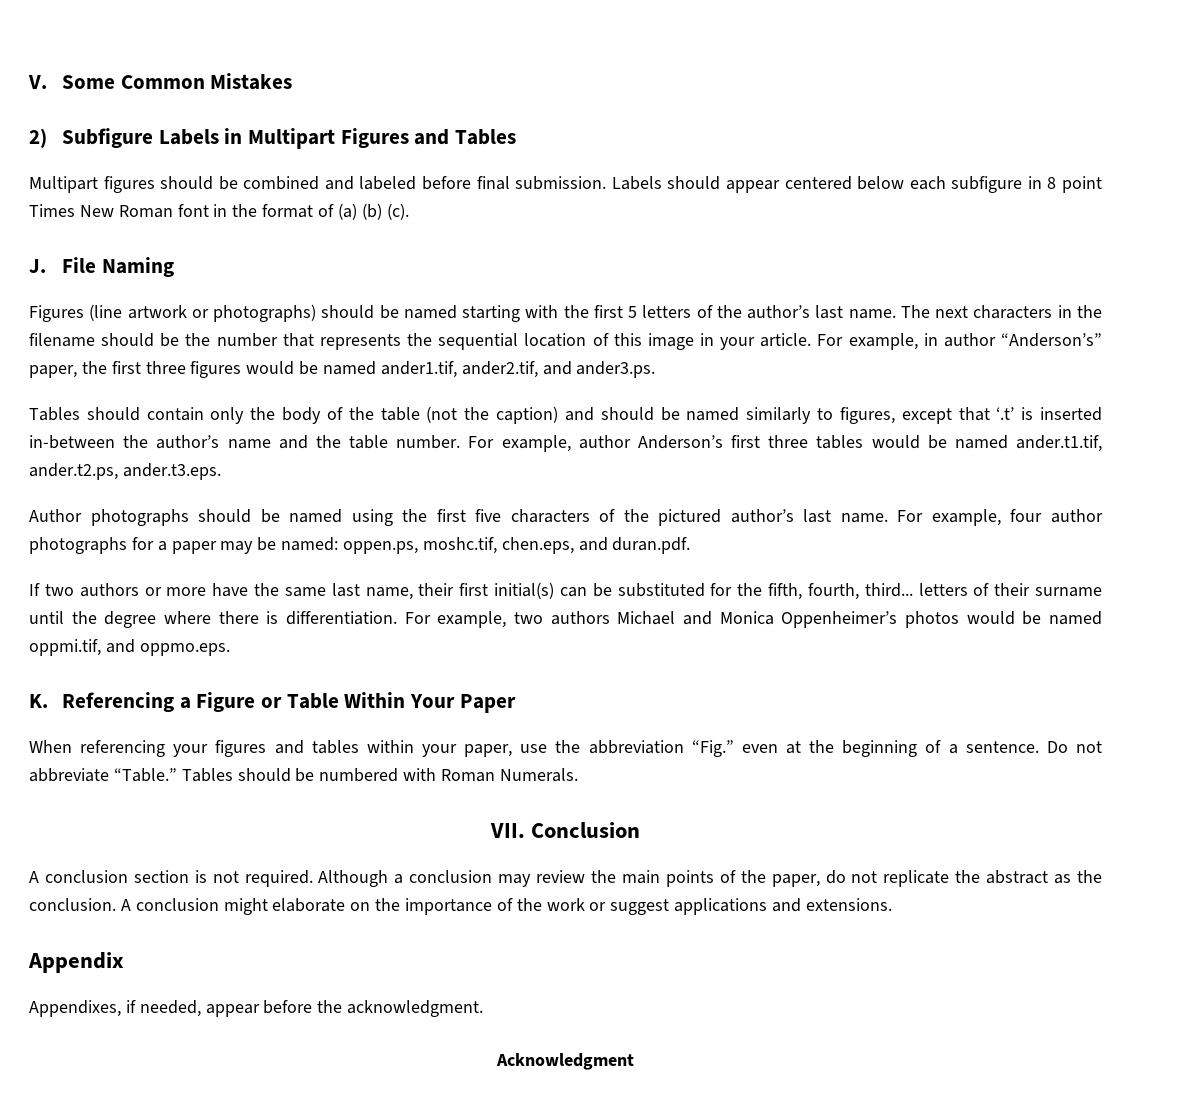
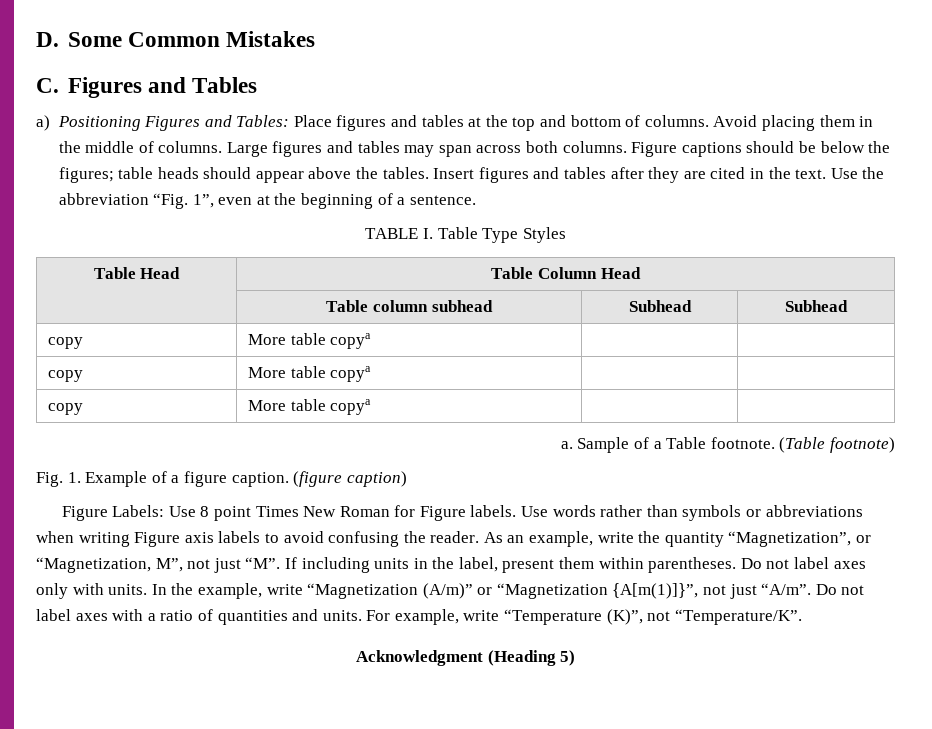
[28,75,47,89] V. -> [36,32,59,47] D.
[29,128,517,149] [29,176,1102,193] [29,203,409,220] [29,257,174,277] [29,304,1102,322] [29,333,1102,350] [29,361,656,378] [29,406,1103,424] [29,435,1102,452] [29,463,221,480] [29,509,1103,526] [29,537,691,554] [29,582,1103,600] [29,611,1102,628] [29,639,230,656] [29,692,516,713] [29,740,734,757] 2) Subfigure Labels in Multipart Figures and Tables // Multipart figures should be combined and labeled before final submission. Labels should appear centered below each subfigure in 8 point Times New Roman font in the format of (a) (b) (c). // J. File Naming // Figures (line artwork or photographs) should be named starting with the first 5 letters of the author’s last name. The next characters in the filename should be the number that represents the sequential location of this image in your article. For example, in author “Anderson’s” paper, the first three figures would be named ander1.tif, ander2.tif, and ander3.ps. // Tables should contain only the body of the table (not the caption) and should be named similarly to figures, except that ‘.t’ is inserted in-between the author’s name and the table number. For example, author Anderson’s first three tables would be named ander.t1.tif, ander.t2.ps, ander.t3.eps. // Author photographs should be named using the first five characters of the pictured author’s last name. For example, four author photographs for a paper may be named: oppen.ps, moshc.tif, chen.eps, and duran.pdf. // If two authors or more have the same last name, their first initial(s) can be substituted for the fifth, fourth, third... letters of their surname until the degree where there is differentiation. For example, two authors Michael and Monica Oppenheimer’s photos would be named oppmi.tif, and oppmo.eps. // K. Referencing a Figure or Table Within Your Paper // When referencing your figures and tables within your paper, use the abbreviation “Fig.” -> [36,77,257,98] [36,115,874,131] [58,141,891,157] [58,167,885,183] [58,193,214,209] C. Figures and Tables // a) Positioning Figures and Tables: Place figures and tables at the top and bottom of columns. Avoid placing them in the middle of columns. Large figures and tables may span across both columns. Figure captions should be below the figures; table heads should appear above the tables. Insert figures and tables after they are cited in the text. Use the abbreviation “Fig. 1”,
[1046,741,1102,753] [29,768,578,782] [489,822,641,838] [29,870,1102,887] [29,898,892,915] [28,952,124,973] [29,1000,484,1017] Do not abbreviate “Table.” Tables should be numbered with Roman Numerals. // VII. Conclusion // A conclusion section is not required. Although a conclusion may review the main points of the paper, do not replicate the abstract as the conclusion. A conclusion might elaborate on the importance of the work or suggest applications and extensions. // Appendix // Appendixes, if needed, appear before the acknowledgment. -> [365,227,566,243] [93,267,181,279] [491,267,641,279] [326,300,493,312] [628,300,692,312] [785,300,848,312] [48,337,84,349] [248,333,372,349] [48,370,84,382] [248,366,372,382] [48,403,84,415] [248,399,372,415] [560,437,896,453] [36,471,407,487] [61,505,863,521] [36,531,872,547] [36,557,866,573] [36,583,865,599] [36,609,802,625] // TABLE I. Table Type Styles // Table Head | Table Column Head // | Table column subhead | Subhead | Subhead // copy | More table copya | | // copy | More table copya | | // copy | More table copya | | // a. Sample of a Table footnote. (Table footnote) // Fig. 1. Example of a figure caption. (figure caption) // Figure Labels: Use 8 point Times New Roman for Figure labels. Use words rather than symbols or abbreviations when writing Figure axis labels to avoid confusing the reader. As an example, write the quantity “Magnetization”, or “Magnetization, M”, not just “M”. If including units in the label, present them within parentheses. Do not label axes only with units. In the example, write “Magnetization (A/m)” or “Magnetization {A[m(1)]}”, not just “A/m”. Do not label axes with a ratio of quantities and units. For example, write “Temperature (K)”, not “Temperature/K”.
(634, 1061) none -> [487,650,576,666] (Heading 5)

